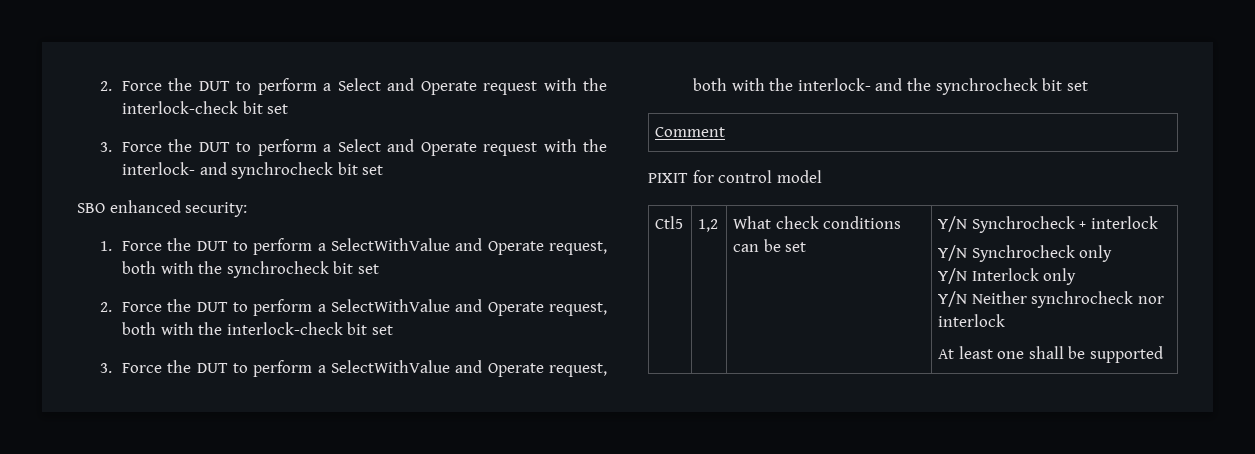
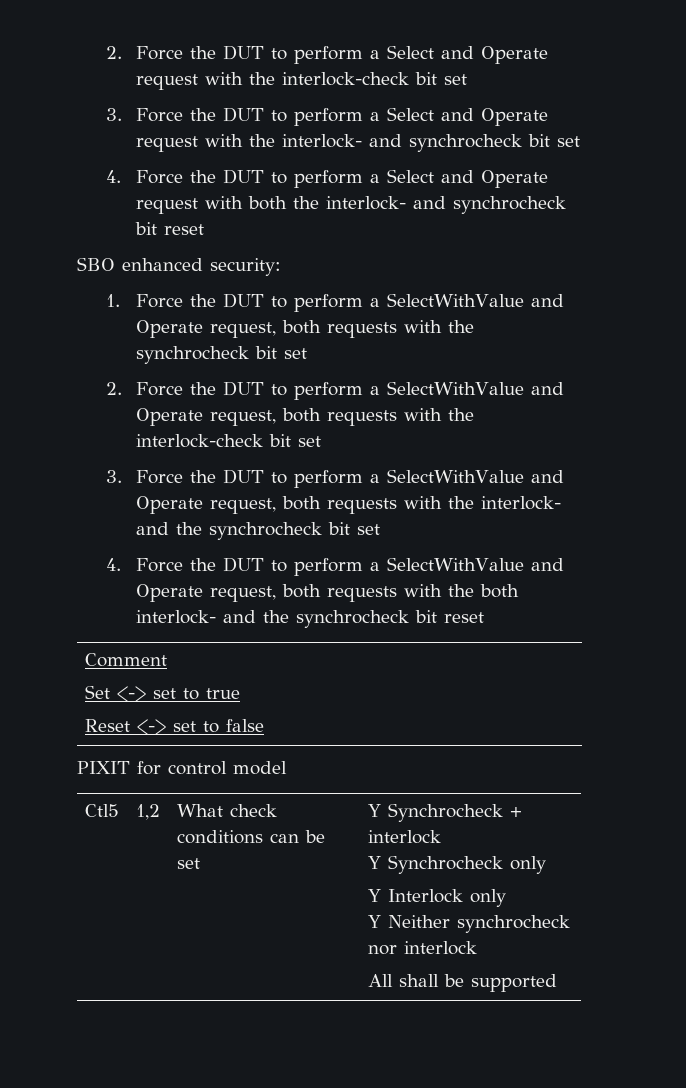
(384, 170) none -> [106,169,548,188] [135,196,566,214] [134,222,204,235] // 4. Force the DUT to perform a Select and Operate request with both the interlock- and synchrocheck bit reset
(157, 267) none -> [326,322,397,338] requests
(157, 328) none -> [326,410,397,426] requests
(728, 84) none -> [326,498,397,514] requests
[655,127,726,137] // Comment -> [106,557,564,576] [135,584,519,602] [135,610,484,628] [85,653,168,667] [85,685,241,702] [85,719,265,735] // 4. Force the DUT to perform a SelectWithValue and Operate request, both requests with the both interlock- and the synchrocheck bit reset // Comment // Set <-> set to true // Reset <-> set to false
[938,216,968,232] Y/N -> [368,804,382,817] Y
[938,245,968,261] Y/N -> [368,856,382,869] Y
[938,268,968,284] Y/N -> [368,889,382,902] Y
[938,291,968,307] Y/N -> [368,915,382,928] Y
[938,346,1025,359] At least one -> [368,974,394,987] All

